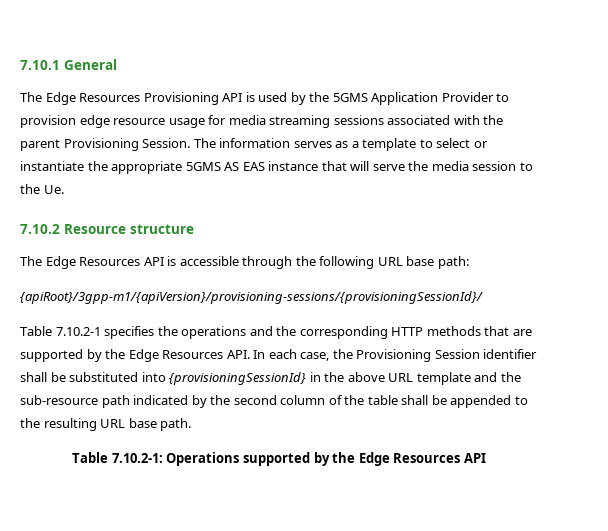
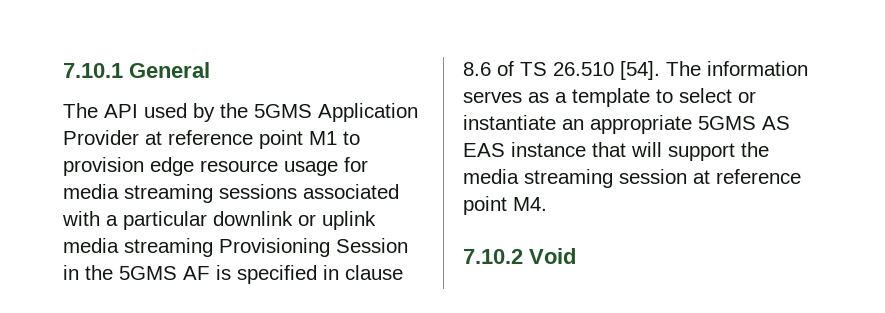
[45,92,255,105] Edge Resources Provisioning API is -> [104,104,138,118] API
(494, 97) none -> [145,130,337,149] at reference point M1
[483,115,504,125] [20,138,191,151] the parent Provisioning Session. -> [106,211,376,230] [63,238,408,257] [63,265,403,284] [463,61,660,80] a particular downlink or uplink media streaming Provisioning Session in the 5GMS AF is specified in clause 8.6 of TS 26.510 [54].
[87,161,108,171] the -> [562,119,584,130] an
[372,164,405,171] serve -> [668,143,735,161] support
[472,161,533,171] [20,184,64,194] [20,224,194,234] [20,256,469,269] [20,291,483,304] [20,326,532,339] [20,349,538,362] [20,372,521,385] [20,395,528,408] [20,418,192,431] [72,452,486,466] session to the Ue. // 7.10.2 Resource structure // The Edge Resources API is accessible through the following URL base path: // {apiRoot}/3gpp-m1/{apiVersion}/provisioning-sessions/{provisioningSessionId}/ // Table 7.10.2-1 specifies the operations and the corresponding HTTP methods that are supported by the Edge Resources API. In each case, the Provisioning Session identifier shall be substituted into {provisioningSessionId} in the above URL template and the sub-resource path indicated by the second column of the table shall be appended to the resulting URL base path. // Table 7.10.2-1: Operations supported by the Edge Resources API -> [524,169,801,188] [463,196,547,215] [463,248,576,264] streaming session at reference point M4. // 7.10.2 Void

